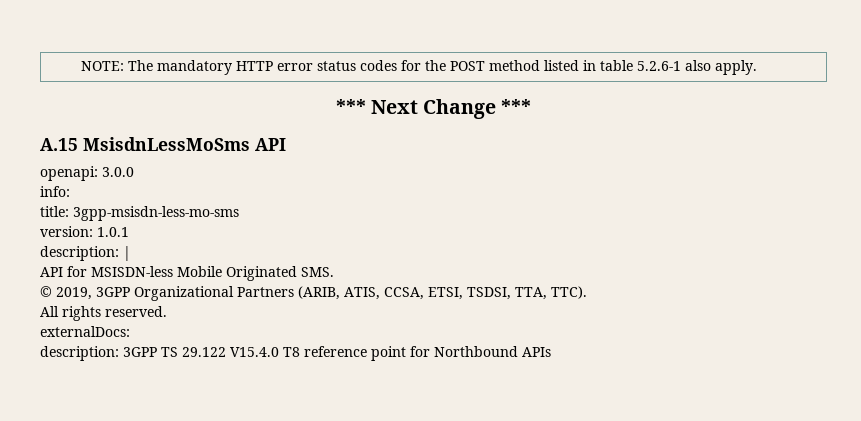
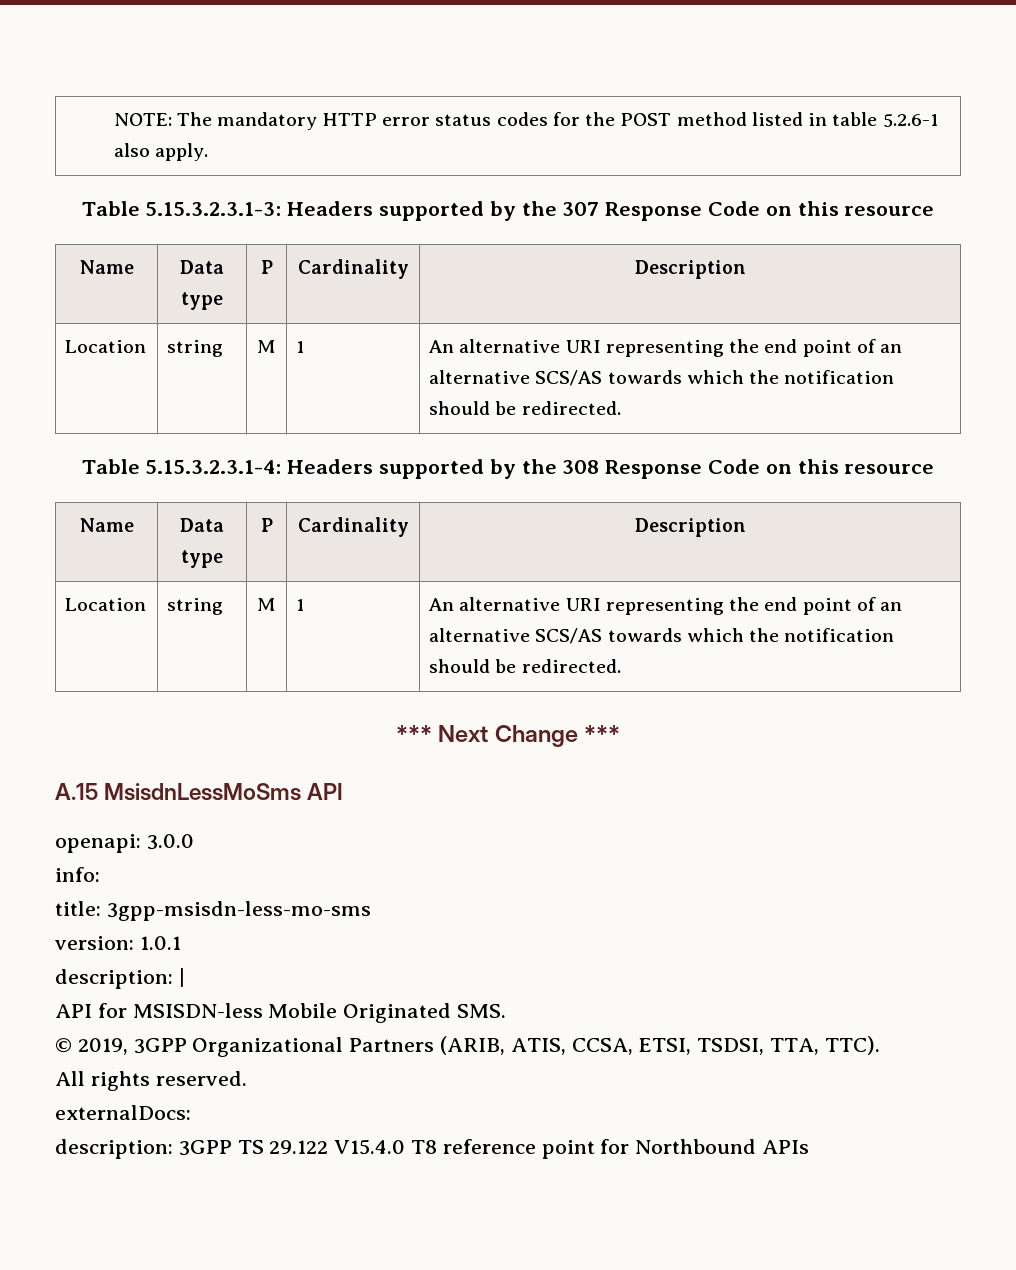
(757, 67) none -> [81,201,935,221] [79,260,134,274] [180,260,224,274] [181,292,223,310] [260,260,273,274] [297,259,409,279] [634,260,746,279] [65,340,147,353] [167,340,224,357] [257,340,276,353] [296,341,305,353] [429,339,903,357] [429,370,895,386] [429,401,621,415] [81,459,935,479] [79,518,134,532] [180,518,224,532] [181,550,223,568] [260,518,273,532] [297,517,409,537] [634,518,746,537] [65,598,147,611] [167,598,224,615] [257,598,276,611] [296,599,305,611] [429,597,903,615] [429,628,895,644] [429,659,621,673] // Table 5.15.3.2.3.1-3: Headers supported by the 307 Response Code on this resource // Name | Data type | P | Cardinality | Description // Location | string | M | 1 | An alternative URI representing the end point of an alternative SCS/AS towards which the notification should be redirected. // Table 5.15.3.2.3.1-4: Headers supported by the 308 Response Code on this resource // Name | Data type | P | Cardinality | Description // Location | string | M | 1 | An alternative URI representing the end point of an alternative SCS/AS towards which the notification should be redirected.

